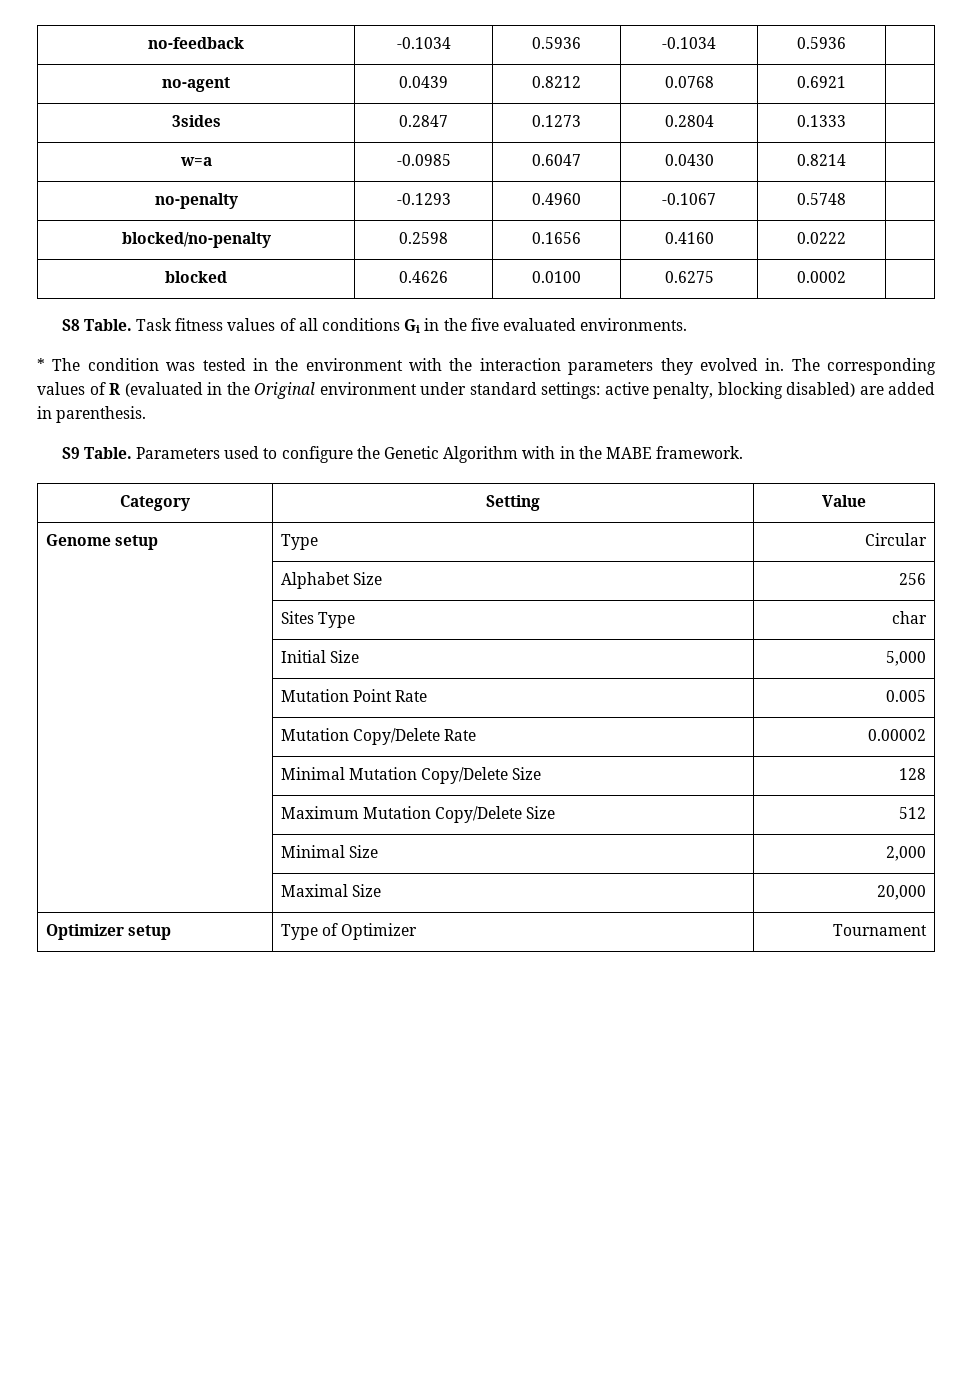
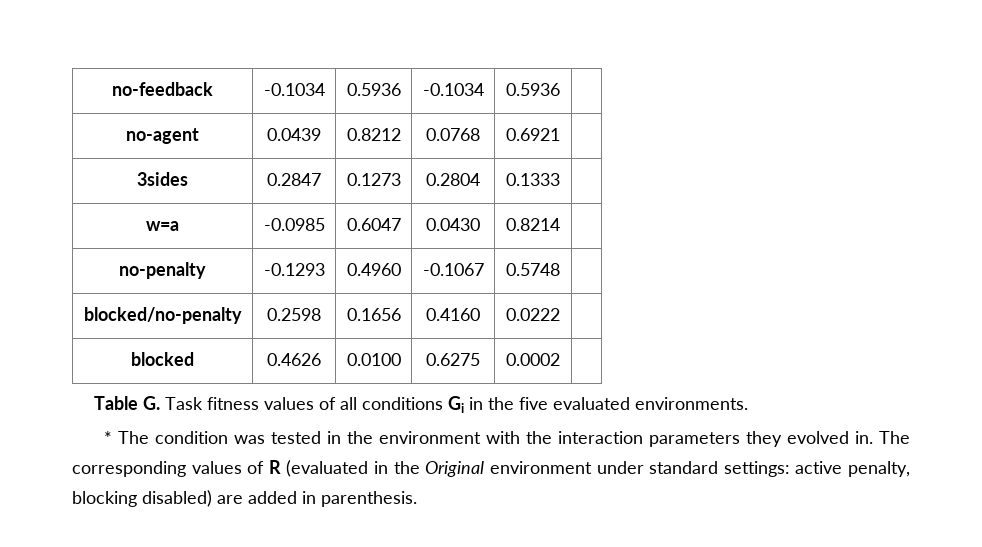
[61,319,132,331] S8 Table. -> [93,396,160,410] Table G.
[61,446,744,463] [120,495,190,511] [486,495,540,511] [822,495,866,507] [45,534,158,550] [280,534,318,550] [865,533,928,546] [280,572,382,589] [899,573,927,585] [280,611,355,628] [892,611,928,624] [280,650,359,663] [886,651,927,666] [280,689,428,702] [886,690,927,702] [280,728,477,745] [868,729,927,741] [280,767,542,784] [899,768,927,780] [280,806,556,823] [899,807,927,819] [280,845,378,858] [886,846,927,861] [280,884,381,897] [877,885,927,900] [45,924,171,940] [280,923,418,940] [833,924,928,936] // S9 Table. Parameters used to configure the Genetic Algorithm with in the MABE framework. // Category | Setting | Value // Genome setup | Type | Circular // | Alphabet Size | 256 // | Sites Type | char // | Initial Size | 5,000 // | Mutation Point Rate | 0.005 // | Mutation Copy/Delete Rate | 0.00002 // | Minimal Mutation Copy/Delete Size | 128 // | Maximum Mutation Copy/Delete Size | 512 // | Minimal Size | 2,000 // | Maximal Size | 20,000 // Optimizer setup | Type of Optimizer | Tournament -> (417, 499) none

